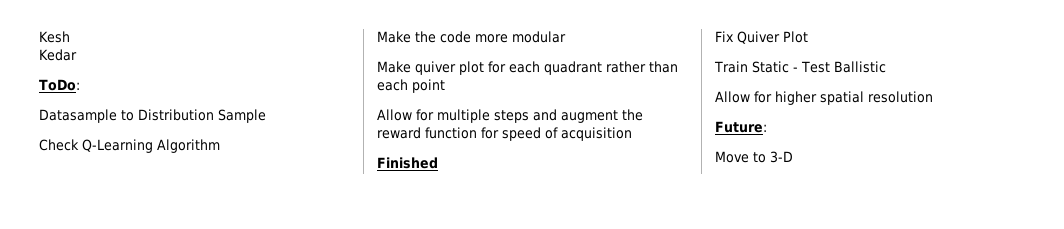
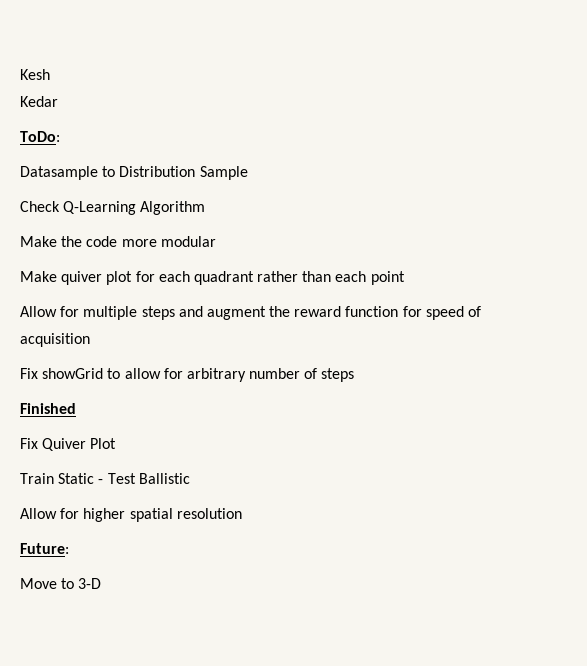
(632, 134) none -> [20,368,355,382] // Fix showGrid to allow for arbitrary number of steps

